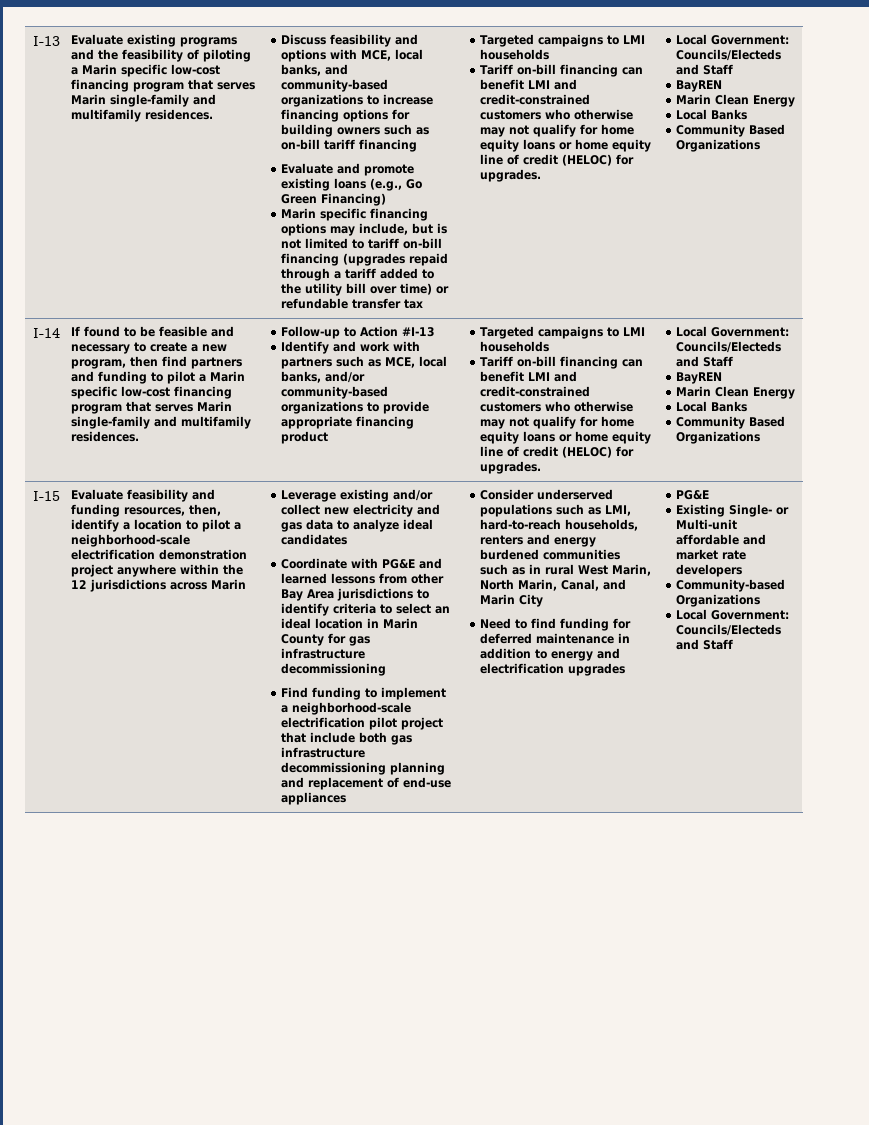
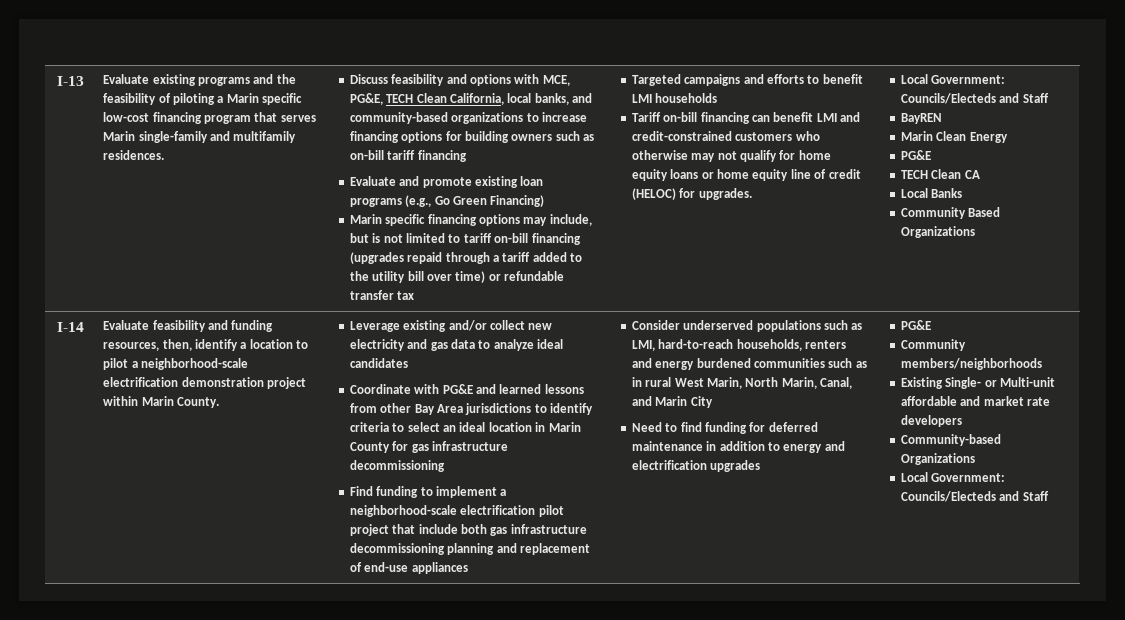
(392, 55) none -> [349,93,505,105] PG&E, TECH Clean California,
[334,178,367,189] loans -> [520,176,544,186] [349,198,402,207] loan programs
[607,35,620,45] to -> [743,74,863,84] and efforts to benefit
(796, 101) none -> [900,150,931,160] [900,169,980,179] // PG&E // TECH Clean CA
[71,326,235,337] [71,342,228,354] [71,356,243,369] [71,371,246,384] [71,386,233,399] [71,401,233,414] [71,416,252,429] [71,431,140,442] [281,326,436,339] [281,341,421,354] [281,356,448,369] [281,371,366,383] [281,386,389,399] [281,401,430,414] [281,416,415,429] [281,431,329,444] [480,326,646,339] [480,341,550,352] [480,356,644,369] [480,371,578,382] [480,386,591,397] [480,401,634,412] [480,416,635,429] [480,431,652,444] [480,446,635,458] [480,461,542,474] [676,326,790,337] [676,341,782,353] [676,356,734,367] [676,372,723,384] [676,386,796,399] [676,401,748,412] [676,416,786,429] [676,431,761,444] [32,491,60,501] | If found to be feasible and necessary to create a new program, then find partners and funding to pilot a Marin specific low-cost financing program that serves Marin single-family and multifamily residences. | Follow-up to Action #I-13 // Identify and work with partners such as MCE, local banks, and/or community-based organizations to provide appropriate financing product | Targeted campaigns to LMI households // Tariff on-bill financing can benefit LMI and credit-constrained customers who otherwise may not qualify for home equity loans or home equity line of credit (HELOC) for upgrades. | Local Government: Councils/Electeds and Staff // BayREN // Marin Clean Energy // Local Banks // Community Based Organizations // I-15 -> (84, 327) none
[117,564,244,577] [71,579,247,592] anywhere within the 12 jurisdictions across Marin -> [103,396,219,408] within Marin County.
(710, 495) none -> [900,339,966,351] [900,358,1042,370] // Community members/neighborhoods

